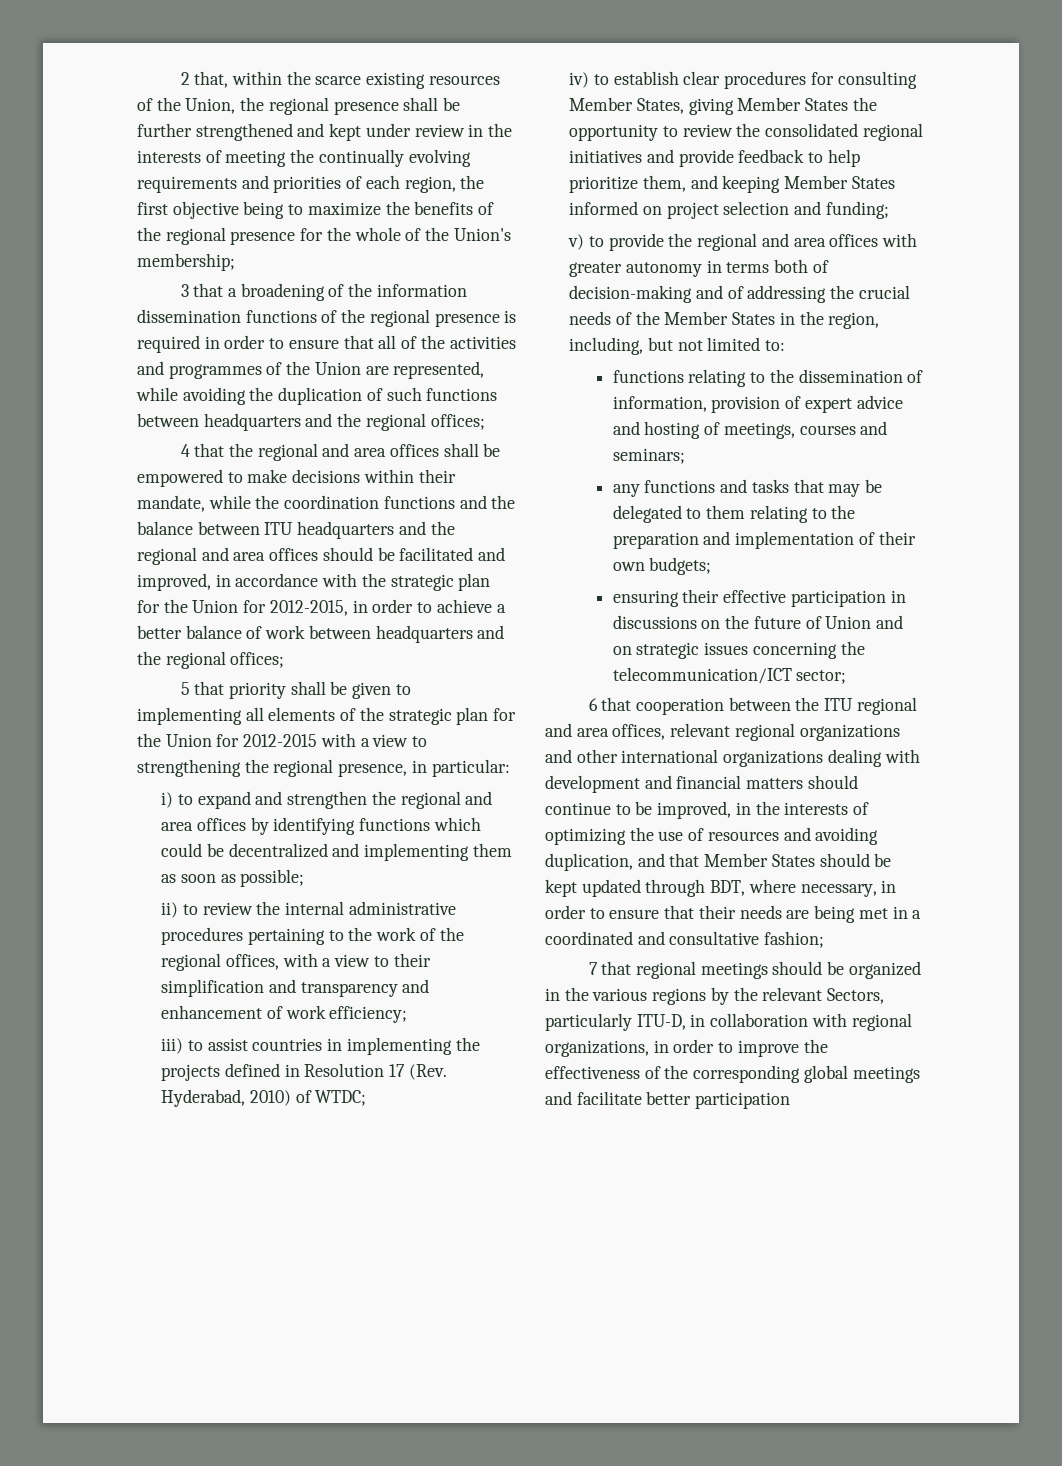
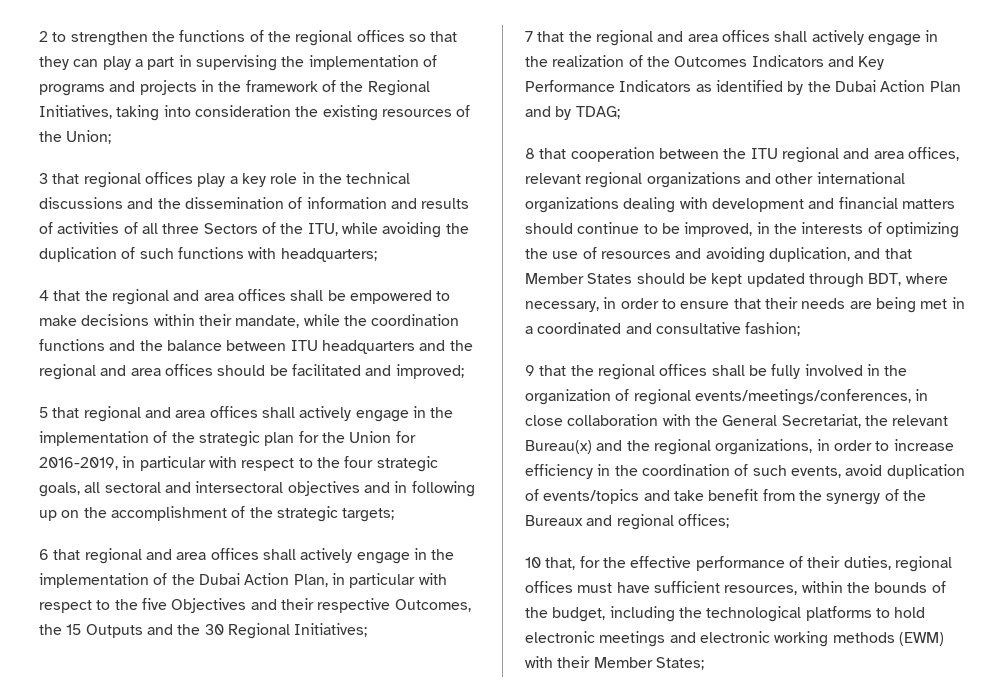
[194,71,500,89] [137,97,461,115] [137,123,513,141] [137,149,471,167] [137,175,485,193] [137,201,495,219] [137,227,511,245] [137,253,235,271] [180,283,467,301] [137,309,517,327] [137,335,516,353] [137,361,485,379] that, within the scarce existing resources of the Union, the regional presence shall be further strengthened and kept under review in the interests of meeting the continually evolving requirements and priorities of each region, the first objective being to maximize the benefits of the regional presence for the whole of the Union's membership; // 3 that a broadening of the information dissemination functions of the regional presence is required in order to ensure that all of the activities and programmes of the Union are represented, -> [52,30,458,46] [39,55,437,71] [39,80,430,96] [39,105,471,121] [39,130,112,144] [39,172,411,188] [39,197,470,209] [39,222,338,236] to strengthen the functions of the regional offices so that they can play a part in supervising the implementation of programs and projects in the framework of the Regional Initiatives, taking into consideration the existing resources of the Union; // 3 that regional offices play a key role in the technical discussions and the dissemination of information and results of activities of all three Sectors of the ITU,
[137,413,485,431] between headquarters and the regional offices; -> [248,247,377,262] with headquarters;
[137,573,491,591] [137,599,506,616] [137,625,505,643] [137,651,285,669] [180,681,411,699] [137,707,336,725] improved, in accordance with the strategic plan for the Union for 2012-2015, in order to achieve a better balance of work between headquarters and the regional offices; // 5 that priority shall be given to implementing all elements -> [395,364,464,379] [39,406,454,422] [39,431,149,446] improved; // 5 that regional and area offices shall actively engage in the implementation
[243,733,428,747] [137,759,510,777] [161,791,493,809] [161,817,481,835] [161,843,512,861] [161,869,305,887] [161,901,456,918] [161,927,464,945] [161,953,431,971] [161,979,430,997] [161,1005,408,1023] [161,1037,480,1055] [161,1063,447,1081] [161,1089,367,1107] [569,71,917,89] [569,97,877,115] [569,123,923,141] [569,149,860,167] [569,175,895,193] [569,201,889,219] [568,233,918,251] [569,259,829,277] [569,285,910,303] [569,311,880,329] [569,337,786,355] [612,369,924,387] [612,395,903,413] [612,421,888,439] [612,448,685,464] [612,479,883,497] [612,505,856,523] [612,531,916,549] [612,557,712,575] [612,589,906,607] [612,615,904,629] [612,641,865,659] [612,667,847,684] [588,698,598,711] 2012-2015 with a view to strengthening the regional presence, in particular: // i) to expand and strengthen the regional and area offices by identifying functions which could be decentralized and implementing them as soon as possible; // ii) to review the internal administrative procedures pertaining to the work of the regional offices, with a view to their simplification and transparency and enhancement of work efficiency; // iii) to assist countries in implementing the projects defined in Resolution 17 (Rev. Hyderabad, 2010) of WTDC; // iv) to establish clear procedures for consulting Member States, giving Member States the opportunity to review the consolidated regional initiatives and provide feedback to help prioritize them, and keeping Member States informed on project selection and funding; // v) to provide the regional and area offices with greater autonomy in terms both of decision-making and of addressing the crucial needs of the Member States in the region, including, but not limited to: // functions relating to the dissemination of information, provision of expert advice and hosting of meetings, courses and seminars; // any functions and tasks that may be delegated to them relating to the preparation and implementation of their own budgets; // ensuring their effective participation in discussions on the future of Union and on strategic issues concerning the telecommunication/ICT sector; // 6 -> [39,456,438,472] [39,481,475,497] [39,506,395,522] [39,548,455,564] [39,573,447,588] [39,598,471,613] [39,623,368,639] [525,30,939,46] [525,55,885,70] [525,80,961,95] [525,106,620,120] [525,148,535,159] 2016-2019, in particular with respect to the four strategic goals, all sectoral and intersectoral objectives and in following up on the accomplishment of the strategic targets; // 6 that regional and area offices shall actively engage in the implementation of the Dubai Action Plan, in particular with respect to the five Objectives and their respective Outcomes, the 15 Outputs and the 30 Regional Initiatives; // 7 that the regional and area offices shall actively engage in the realization of the Outcomes Indicators and Key Performance Indicators as identified by the Dubai Action Plan and by TDAG; // 8
[588,961,921,979] [545,987,885,1005] [545,1013,847,1031] 7 that regional meetings should be organized in the various regions by the relevant Sectors, particularly ITU-D, in collaboration with -> [525,364,908,380] [525,389,929,405] [525,414,949,428] [525,440,650,454] 9 that the regional offices shall be fully involved in the organization of regional events/meetings/conferences, in close collaboration with the General Secretariat, the relevant Bureau(x) and the
[737,1039,828,1057] [545,1065,920,1083] [545,1091,791,1109] improve the effectiveness of the corresponding global meetings and facilitate better participation -> [893,439,954,451] [525,464,965,479] [525,489,926,505] [525,514,729,530] [525,556,952,572] [525,581,946,595] [525,606,926,622] [525,631,944,647] [525,656,704,670] increase efficiency in the coordination of such events, avoid duplication of events/topics and take benefit from the synergy of the Bureaux and regional offices; // 10 that, for the effective performance of their duties, regional offices must have sufficient resources, within the bounds of the budget, including the technological platforms to hold electronic meetings and electronic working methods (EWM) with their Member States;

